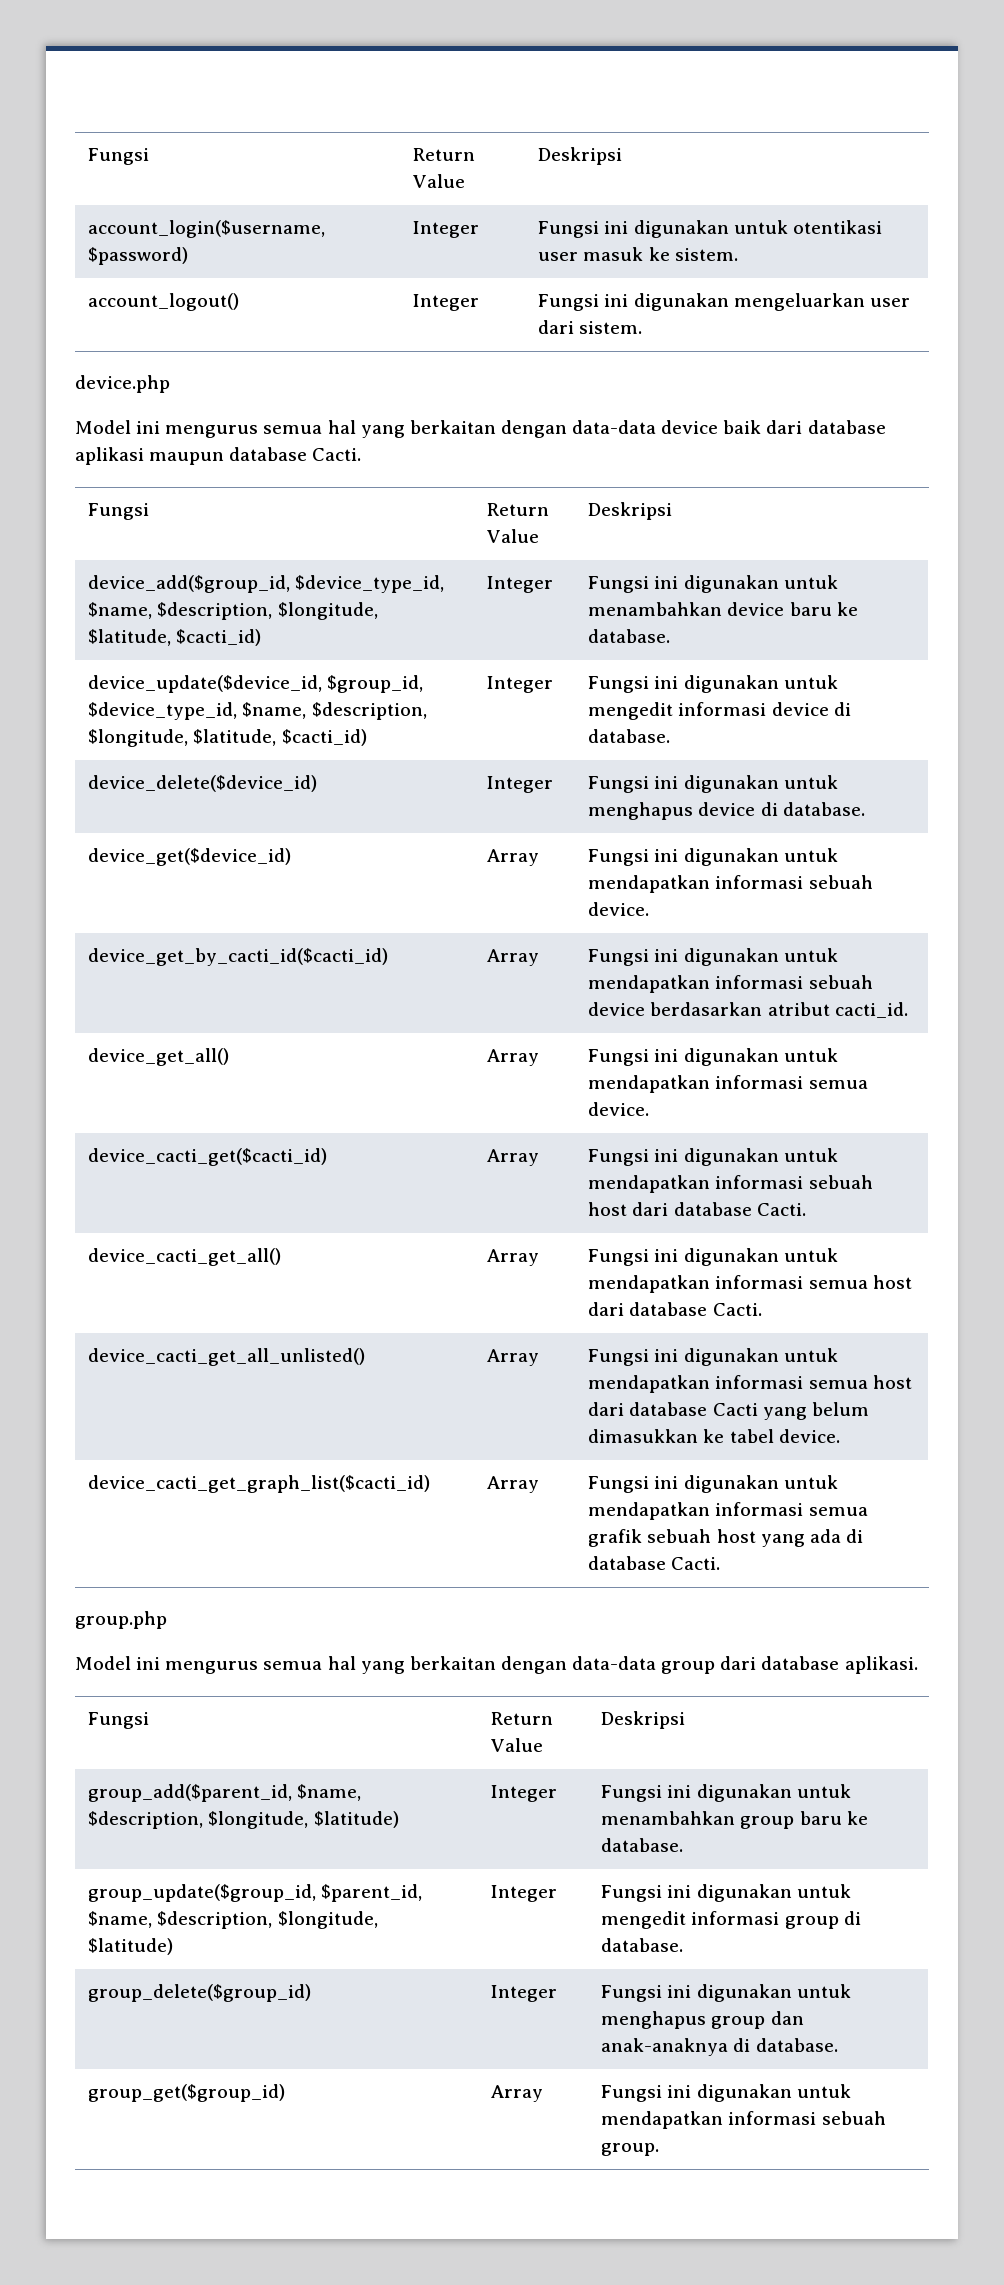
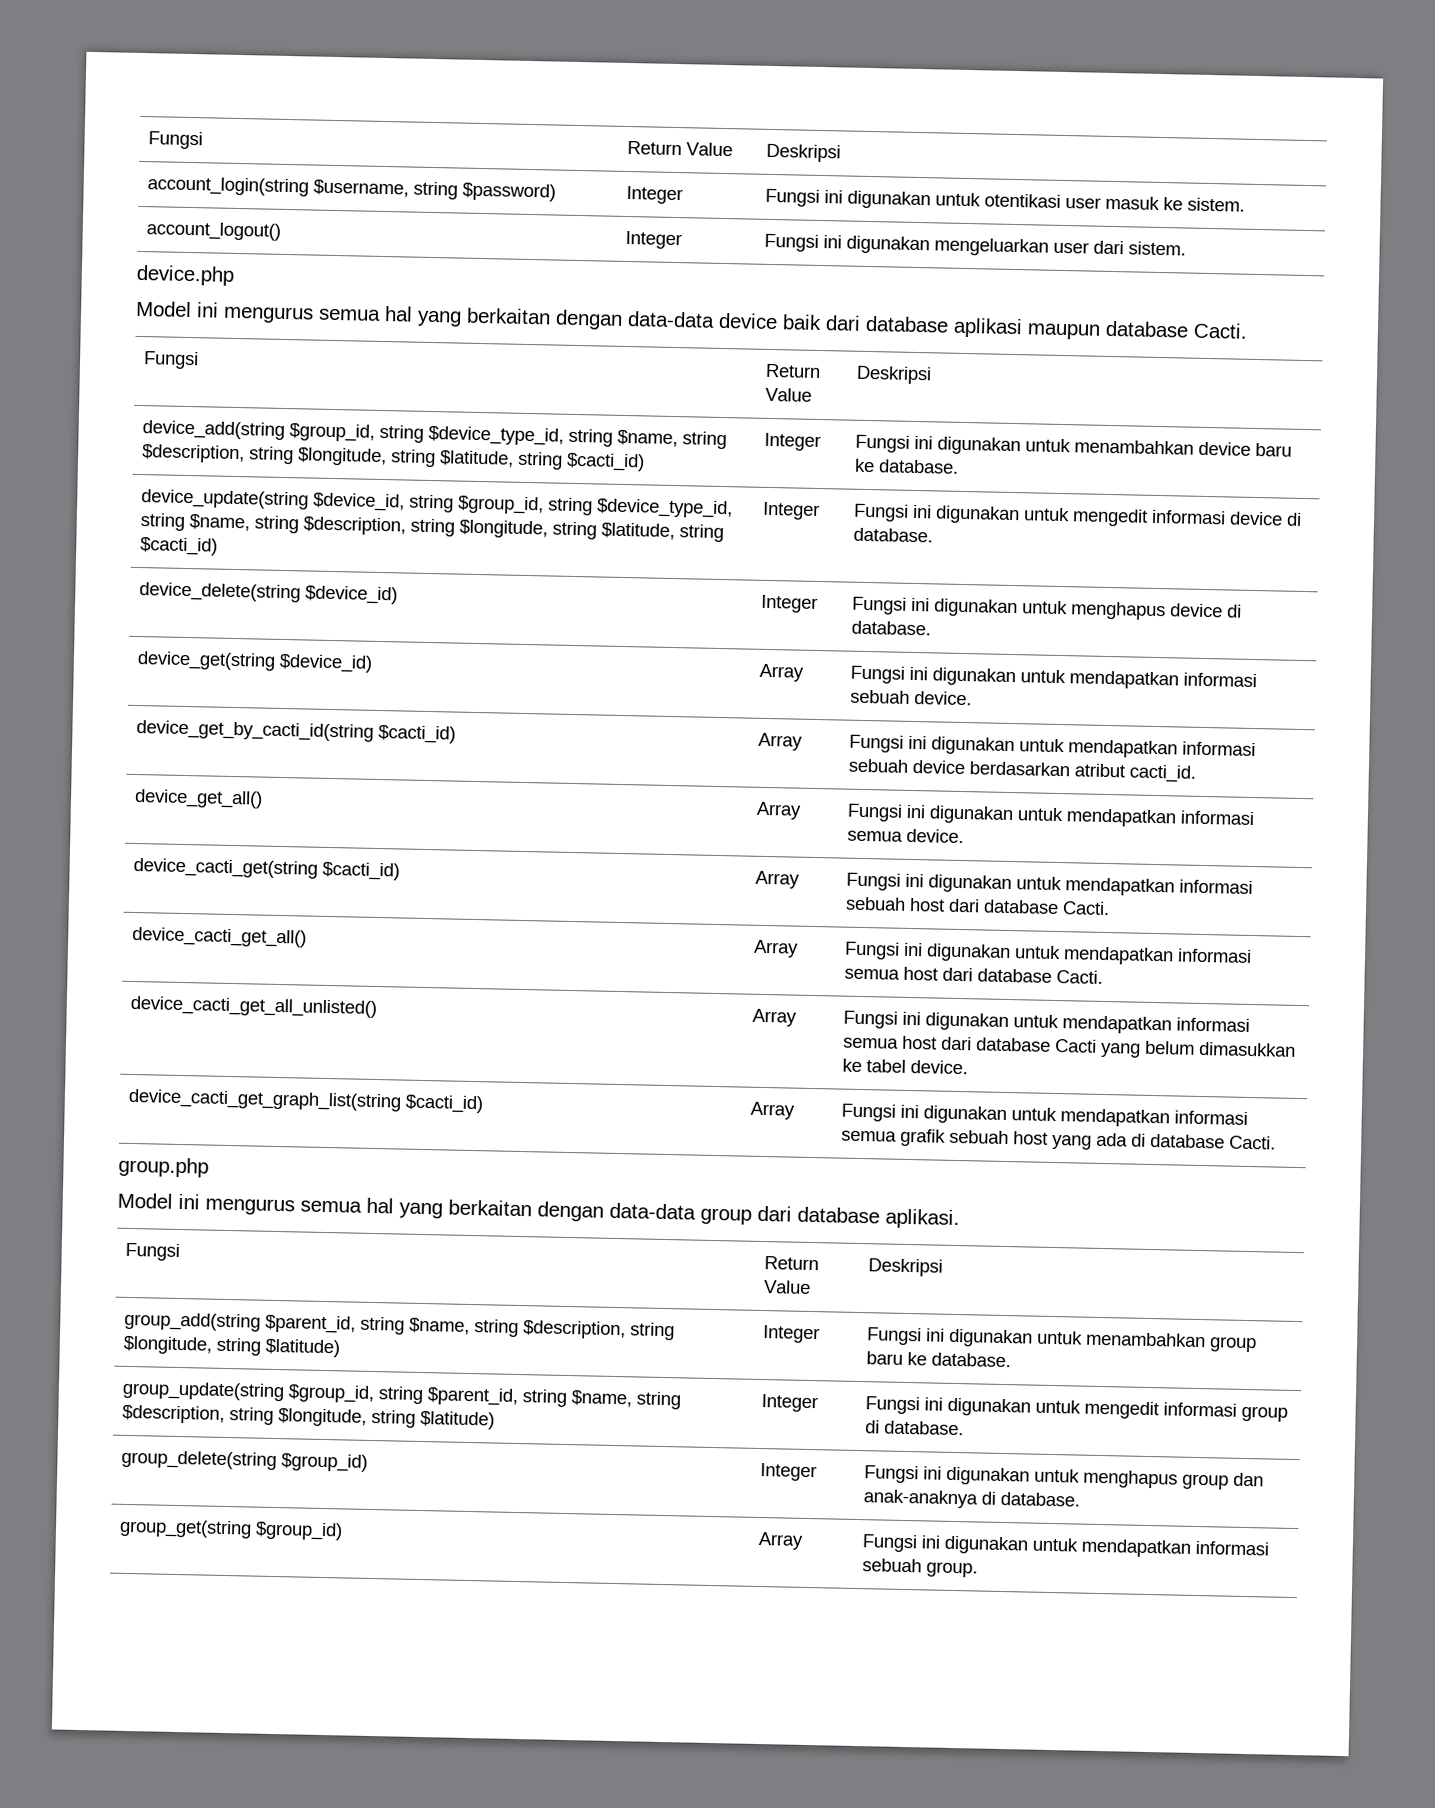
[88,148,150,165] [413,148,476,161] [413,174,466,188] [538,147,623,165] [88,220,326,238] Fungsi | Return Value | Deskripsi // account_login($username, -> [147,131,203,150] [626,140,733,157] [765,143,841,163] [146,176,458,200] Fungsi | Return Value | Deskripsi // account_login(string $username, string
[88,575,445,593] [88,602,378,620] [88,629,172,646] device_add($group_id, $device_type_id, $name, $description, $longitude, $latitude, -> [141,420,727,450] [140,444,563,470] device_add(string $group_id, string $device_type_id, string $name, string $description, string $longitude, string $latitude, string
[88,675,424,693] [88,702,427,720] [88,729,277,747] device_update($device_id, $group_id, $device_type_id, $name, $description, $longitude, $latitude, -> [140,489,733,519] [139,513,724,543] device_update(string $device_id, string $group_id, string $device_type_id, string $name, string $description, string $longitude, string $latitude, string
[88,775,318,792] device_delete($device_id) -> [138,582,398,605] device_delete(string $device_id)
[88,848,292,866] device_get($device_id) -> [136,650,373,673] device_get(string $device_id)
[88,948,389,966] device_get_by_cacti_id($cacti_id) -> [135,719,456,744] device_get_by_cacti_id(string $cacti_id)
[88,1148,328,1166] device_cacti_get($cacti_id) -> [132,857,400,881] device_cacti_get(string $cacti_id)
[88,1475,431,1493] device_cacti_get_graph_list($cacti_id) -> [127,1088,483,1114] device_cacti_get_graph_list(string $cacti_id)
[88,1784,362,1802] [88,1811,309,1829] group_add($parent_id, $name, $description, $longitude, -> [123,1311,675,1341] [122,1335,261,1356] group_add(string $parent_id, string $name, string $description, string $longitude, string
[88,1884,423,1902] [88,1911,378,1929] group_update($group_id, $parent_id, $name, $description, $longitude, -> [121,1380,681,1410] [121,1404,416,1428] group_update(string $group_id, string $parent_id, string $name, string $description, string $longitude, string
[88,1984,312,2002] group_delete($group_id) -> [120,1449,368,1472] group_delete(string $group_id)
[88,2084,286,2102] group_get($group_id) -> [118,1518,343,1541] group_get(string $group_id)

